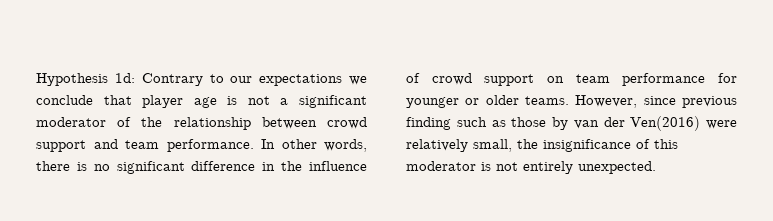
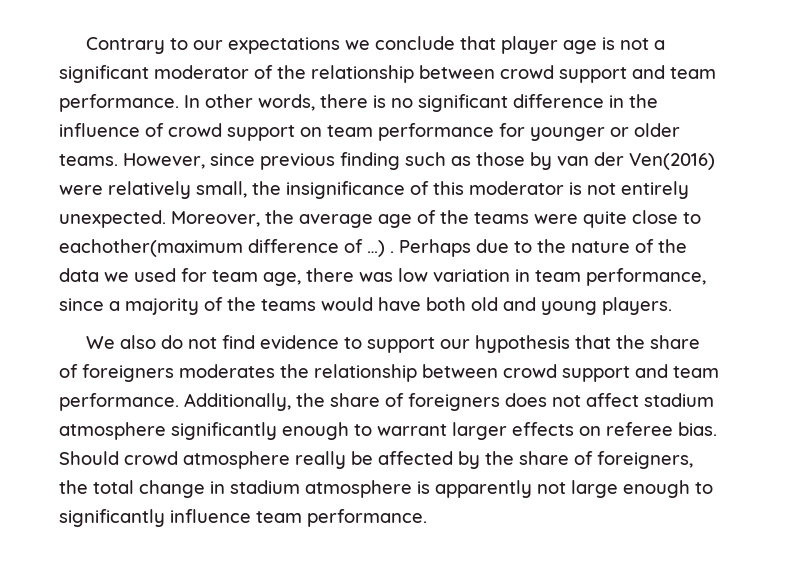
[36,73,135,86] Hypothesis 1d: -> (85, 45) none
(656, 167) none -> [171,210,701,228] [59,239,687,257] [59,268,706,286] [59,297,672,315] [85,335,700,353] [59,364,719,382] [59,393,714,411] [59,422,717,440] [59,451,693,469] [59,480,713,498] [59,509,427,527] Moreover, the average age of the teams were quite close to eachother(maximum difference of …) . Perhaps due to the nature of the data we used for team age, there was low variation in team performance, since a majority of the teams would have both old and young players. // We also do not find evidence to support our hypothesis that the share of foreigners moderates the relationship between crowd support and team performance. Additionally, the share of foreigners does not affect stadium atmosphere significantly enough to warrant larger effects on referee bias. Should crowd atmosphere really be affected by the share of foreigners, the total change in stadium atmosphere is apparently not large enough to significantly influence team performance.

